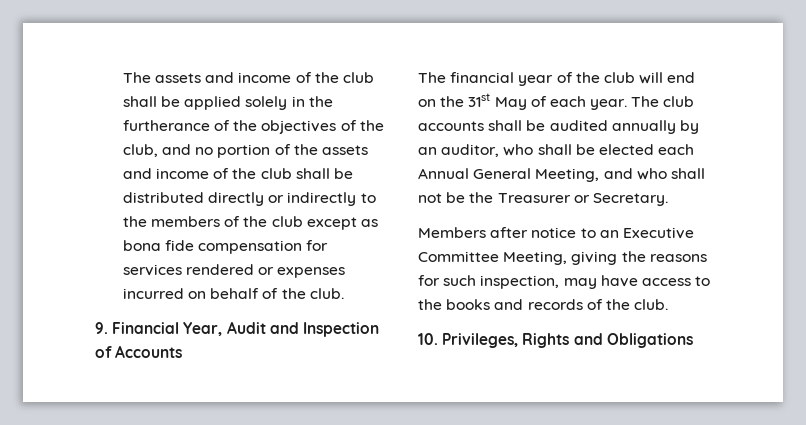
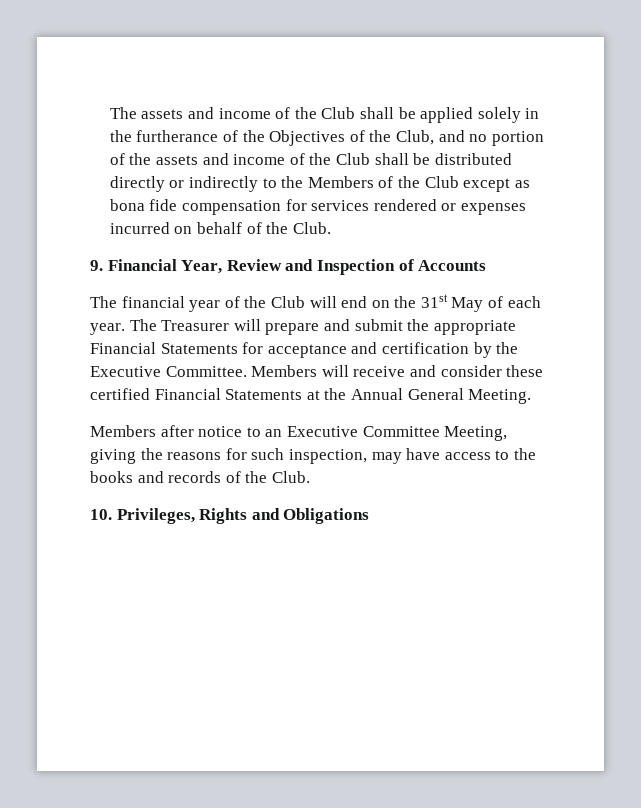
[343,72,375,83] club -> [321,107,356,119] Club
[261,120,384,134] [122,144,158,157] objectives of the club, -> [269,130,434,146] Objectives of the Club,
[260,168,292,179] club -> [335,153,370,165] Club
[151,216,303,227] members of the club -> [307,176,459,188] Members of the Club
[309,288,344,299] club. -> [292,222,331,234] Club.
[226,321,266,334] Audit -> [226,259,282,271] Review
[603,72,635,83] club -> [270,296,305,308] Club
[663,96,695,107] [418,120,699,134] [418,144,695,157] [418,168,705,182] [418,192,668,206] club accounts shall be audited annually by an auditor, who shall be elected each Annual General Meeting, and who shall not be the Treasurer or Secretary. -> [161,319,516,335] [90,342,519,358] [90,365,544,377] [90,388,532,404] Treasurer will prepare and submit the appropriate Financial Statements for acceptance and certification by the Executive Committee. Members will receive and consider these certified Financial Statements at the Annual General Meeting.
[634,299,669,310] club. -> [271,471,310,483] Club.

